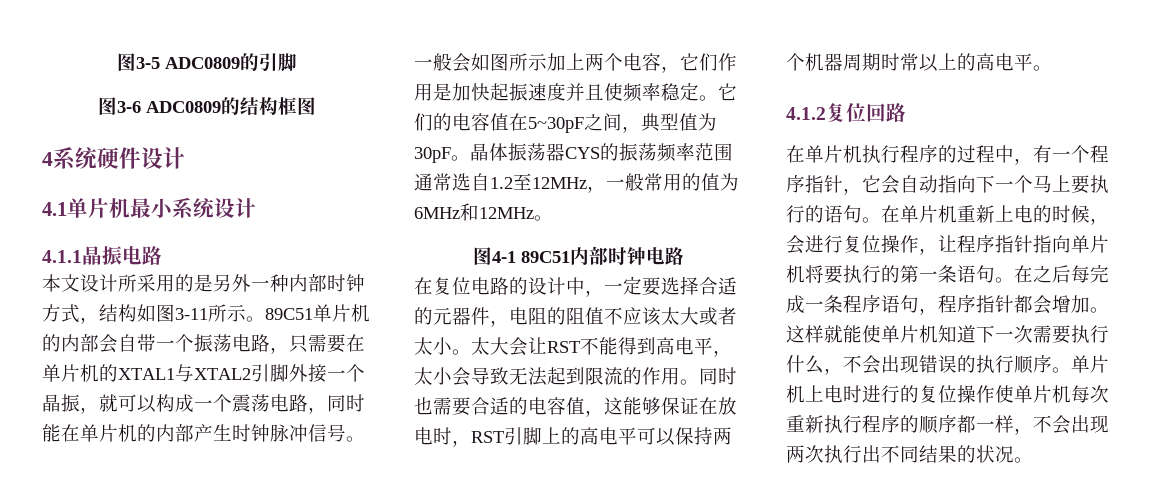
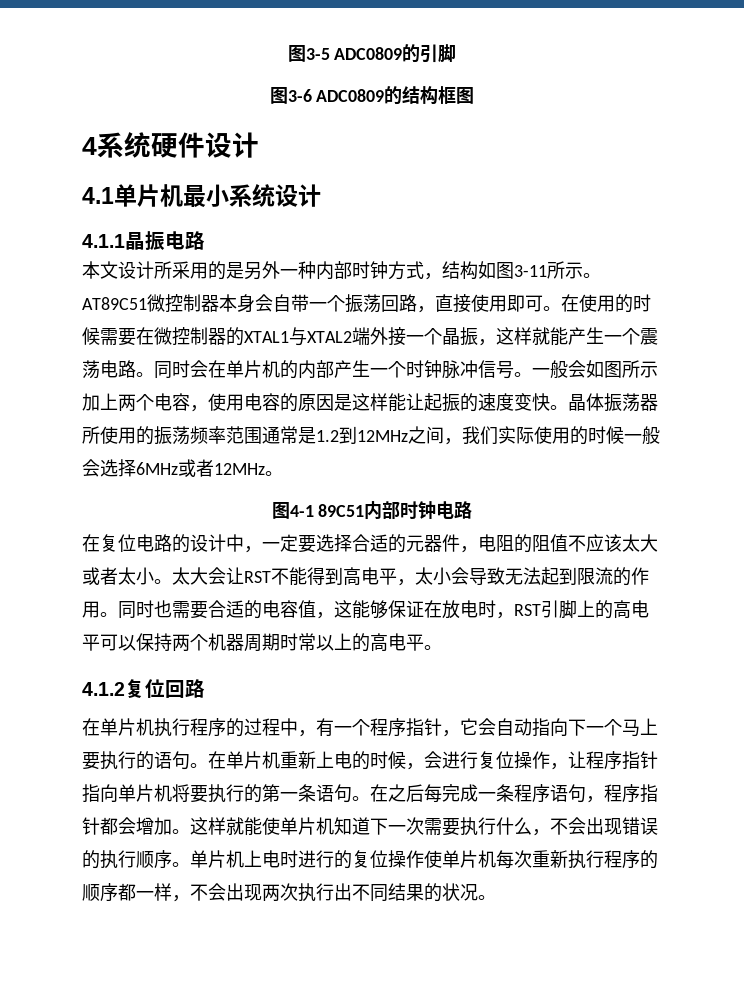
[265,304,370,322] [42,334,365,354] [42,364,99,382] 89C51单片机的内部会自带一个振荡电路，只需要在单片机 -> [82,294,651,313] [82,327,226,346] AT89C51微控制器本身会自带一个振荡回路，直接使用即可。在使用的时候需要在微控制器
[251,364,289,382] 引脚 -> [352,327,370,345] 端
[99,394,194,413] 就可以构成 -> [496,327,604,346] 这样就能产生
[308,394,365,414] [42,424,61,442] ，同时能 -> [136,360,208,379] 。同时会
(232, 432) none -> [370,361,406,378] 一个
[680,53,737,71] [414,82,737,102] [414,113,717,133] [414,147,451,163] 它们作用是加快起振速度并且使频率稳定。它们的电容值在5~30pF之间，典型值为30pF -> [208,393,550,412] 使用电容的原因是这样能让起振的速度变快
[565,147,600,159] CYS -> [82,426,136,444] 所使用
[452,173,739,193] [414,203,479,221] 选自1.2至12MHz，一般常用的值为6MHz和 -> [298,426,660,445] [82,459,214,477] 是1.2到12MHz之间，我们实际使用的时候一般会选择6MHz或者

